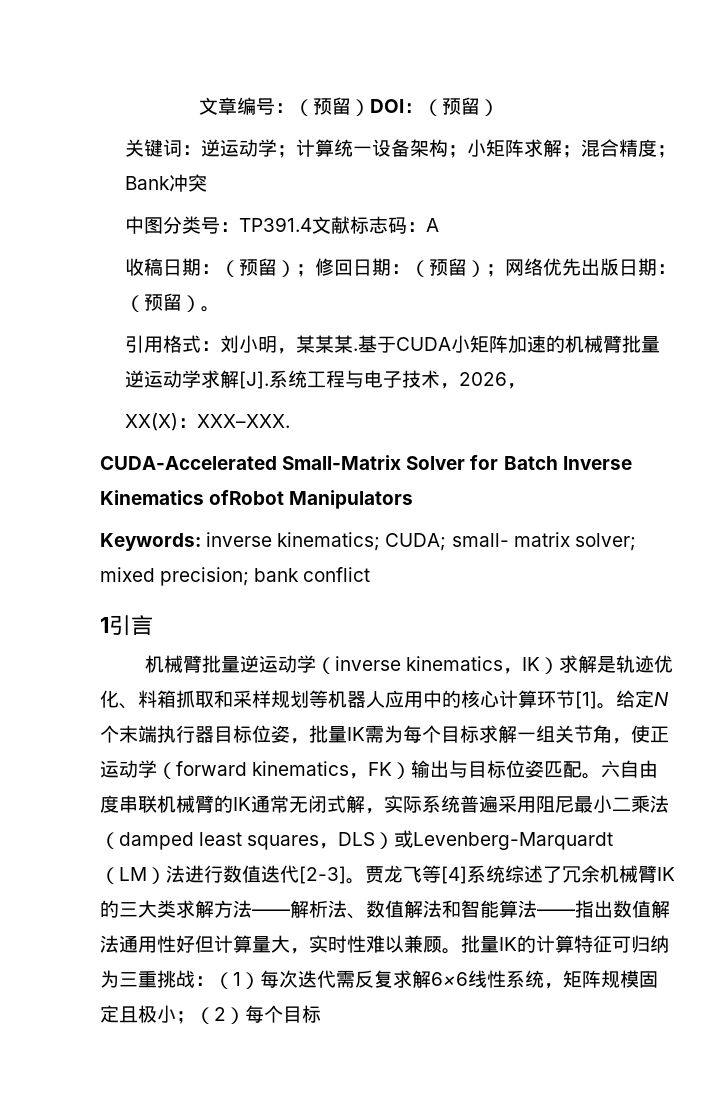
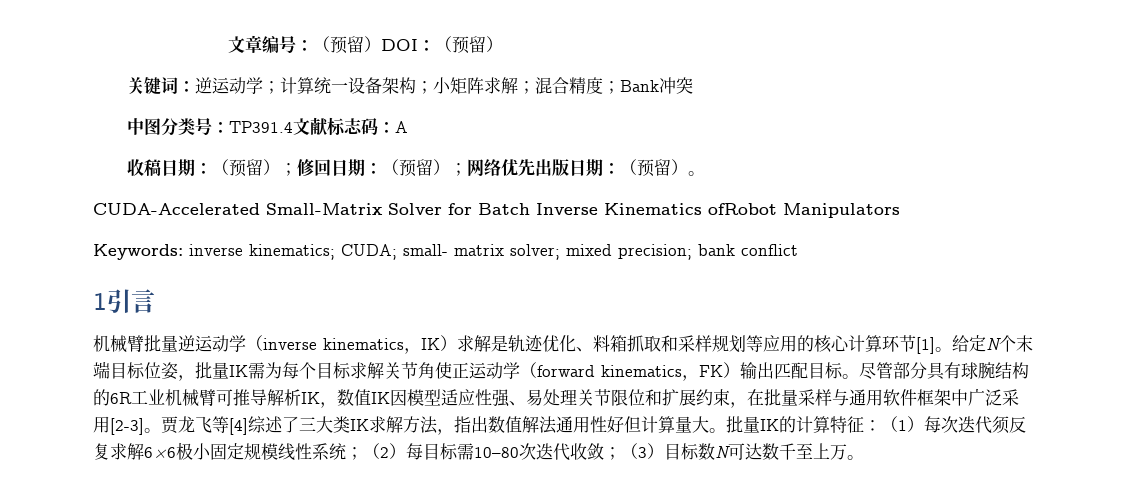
[124,335,660,354] [124,370,526,389] [124,413,290,431] // 引用格式：刘小明，某某某.基于CUDA小矩阵加速的机械臂批量逆运动学求解[J].系统工程与电子技术，2026， // XX(X)：XXX–XXX. -> (705, 173) none
[328,690,442,708] 机器人应用中 -> [763,335,797,352] 应用
[157,725,214,743] 执行器 -> (110, 370) none
[517,725,631,744] 一组关节角， -> [384,362,435,379] 关节角
[449,760,659,779] [100,795,669,814] [100,830,614,850] [100,865,299,884] 与目标位姿匹配。六自由度串联机械臂的IK通常无闭式解，实际系统普遍采用阻尼最小二乘法（damped least squares，DLS）或Levenberg-Marquardt（LM）法进行数值迭代 -> [774,362,1029,380] [93,388,1019,408] [93,416,110,433] 匹配目标。尽管部分具有球腕结构的6R工业机械臂可推导解析IK，数值IK因模型适应性强、易处理关节限位和扩展约束，在批量采样与通用软件框架中广泛采用
[467,865,675,883] [100,900,575,919] 系统综述了冗余机械臂IK的三大类求解方法——解析法、数值解法和智能算法—— -> [248,416,454,435] 综述了三大类IK求解方法，
[290,935,442,954] ，实时性难以兼顾 -> (709, 424) none
[612,935,669,953] [100,970,195,988] 可归纳为三重挑战 -> (864, 424) none
[336,970,355,988] 需 -> [992,416,1010,434] 须
[468,970,658,989] [100,1005,321,1024] 线性系统，矩阵规模固定且极小；（2）每个目标 -> [176,442,864,461] 极小固定规模线性系统；（2）每目标需10–80次迭代收敛；（3）目标数N可达数千至上万。

